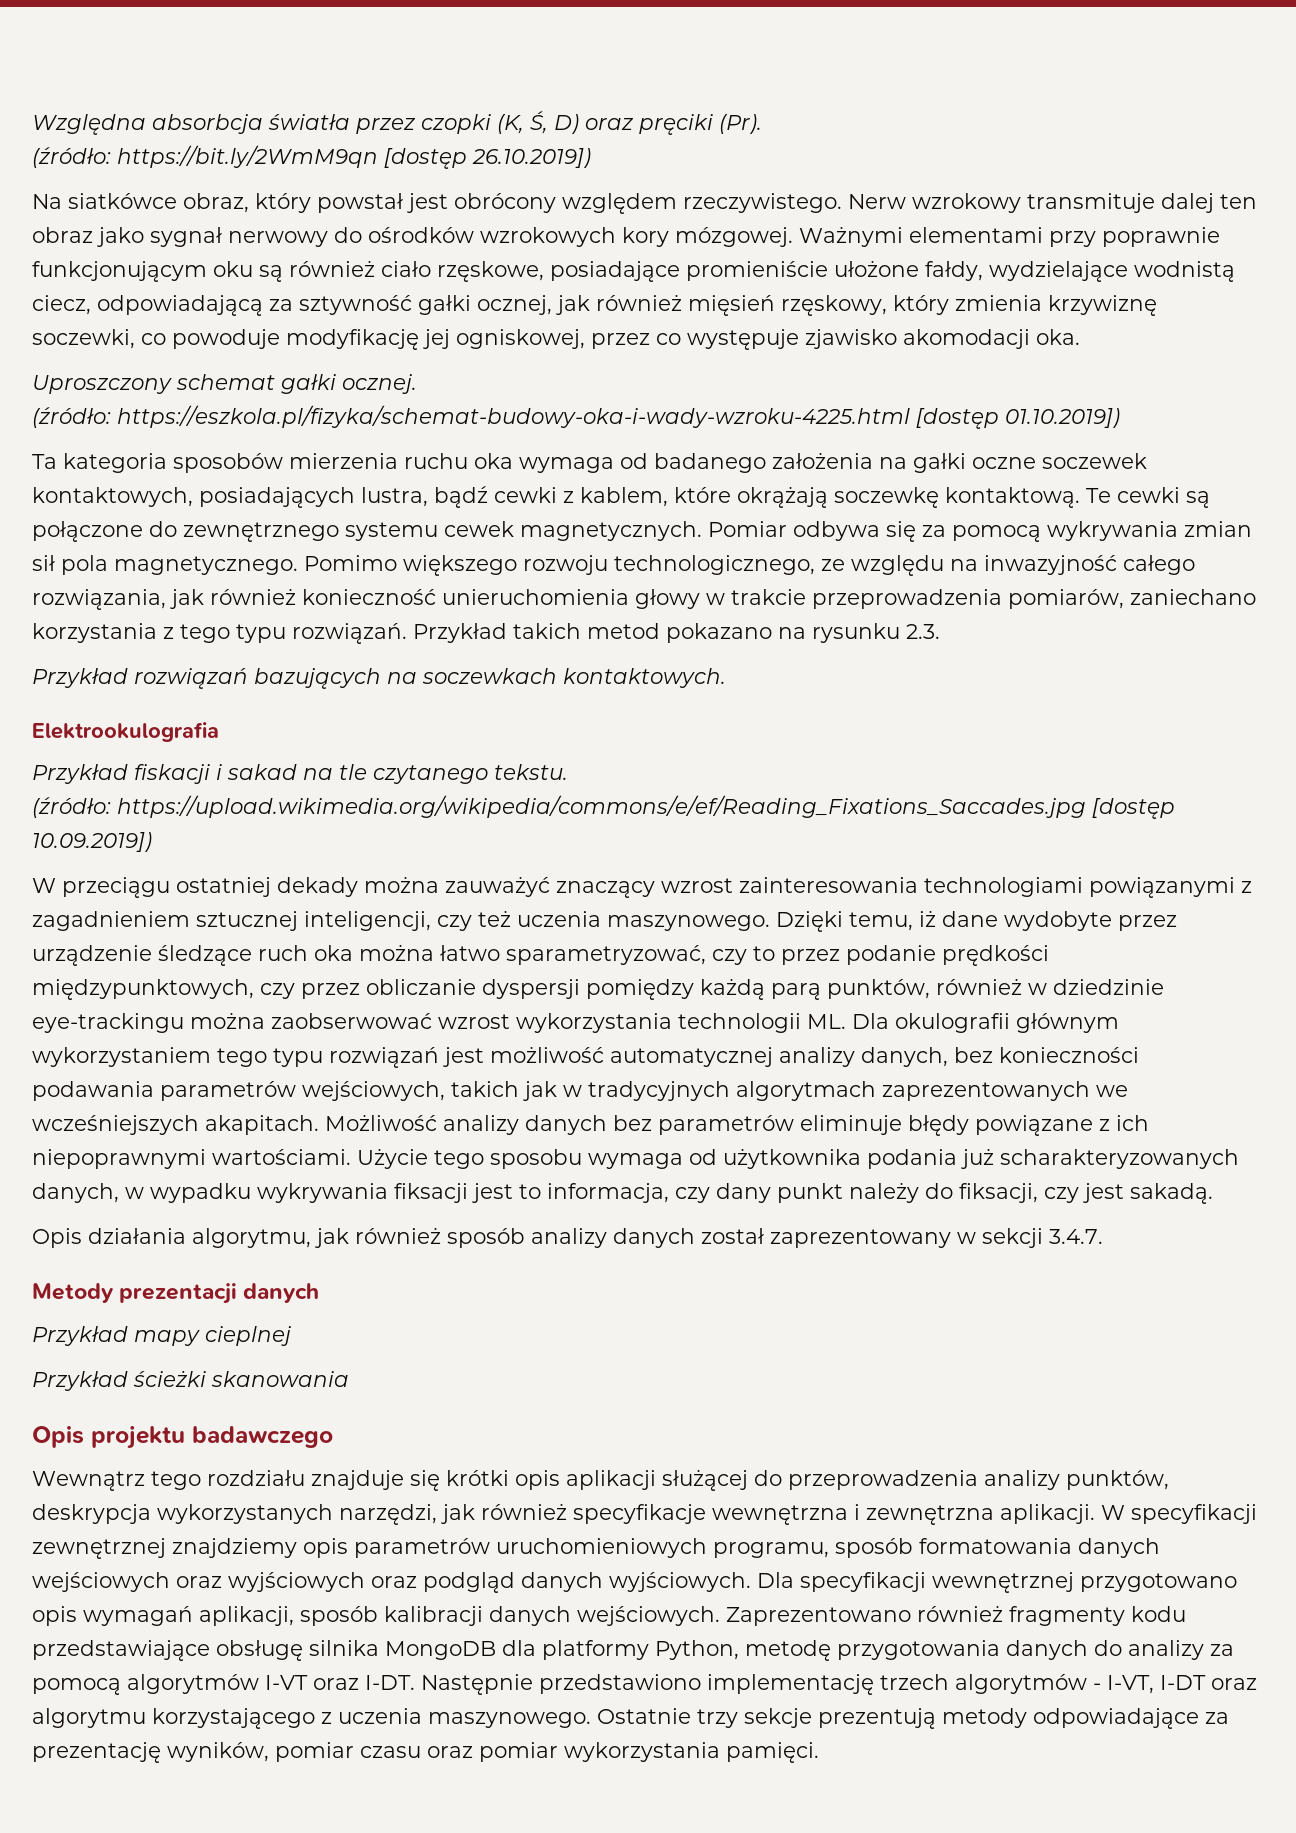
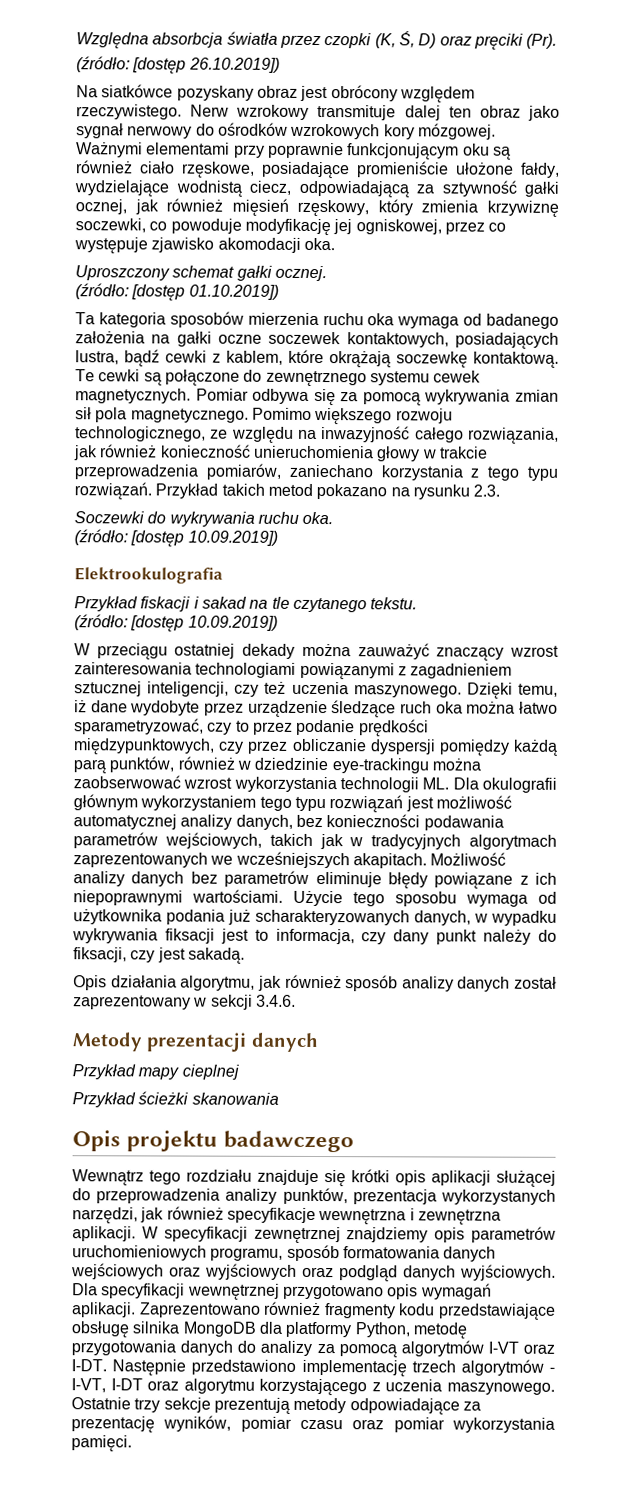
[117,145,378,168] https://bit.ly/2WmM9qn -> (130, 64) none
[183,193,403,213] obraz, który powstał -> [176,85,298,101] pozyskany obraz
[117,405,910,428] https://eszkola.pl/fizyka/schemat-budowy-oka-i-wady-wzroku-4225.html -> (129, 291) none
[32,668,726,689] Przykład rozwiązań bazujących na soczewkach kontaktowych. -> [74,511,334,527] [74,529,278,547] Soczewki do wykrywania ruchu oka. // (źródło: [dostęp 10.09.2019])
[117,795,1086,818] https://upload.wikimedia.org/wikipedia/commons/e/ef/Reading_Fixations_Saccades.jpg -> (128, 622) none
[1049,1229,1103,1244] 3.4.7. -> [255,994,296,1007] 3.4.6.
[32,1504,151,1524] deskrypcja -> [352,1189,437,1205] prezentacja
[199,1606,720,1626] aplikacji, sposób kalibracji danych wejściowych. -> [72,1302,136,1318] aplikacji.

